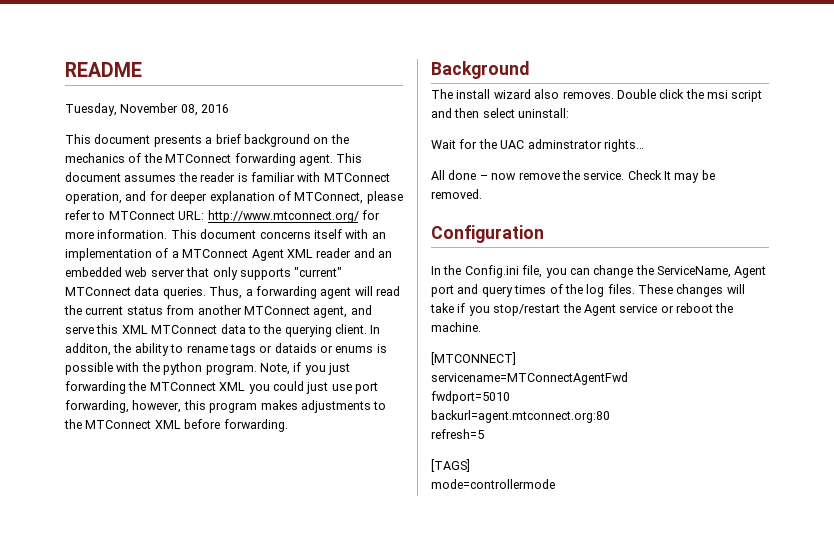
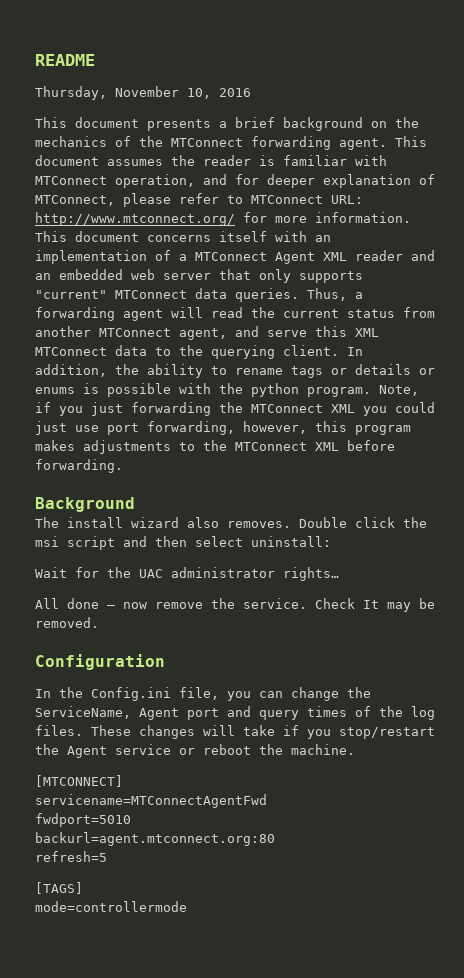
[65,103,198,116] Tuesday, November 08, -> [35,86,211,100] Thursday, November 10,
[65,343,111,356] additon, -> [35,364,107,377] addition,
[274,343,317,353] dataids -> [355,364,411,375] details
[527,139,602,149] adminstrator -> [171,567,275,578] administrator

